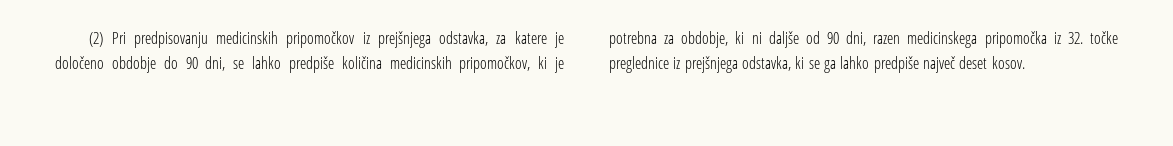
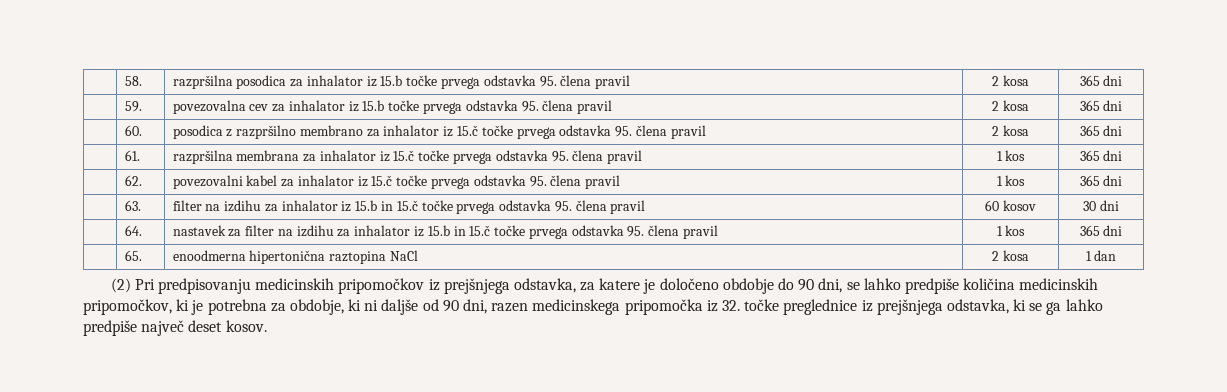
(89, 39) none -> [124,76,142,86] [172,75,631,89] [992,75,1029,86] [1079,75,1123,86] [124,101,142,112] [172,100,613,114] [992,100,1029,111] [1079,100,1123,111] [124,125,142,136] [172,125,706,139] [992,125,1029,136] [1079,125,1123,136] [124,150,140,161] [172,150,643,164] [996,150,1026,161] [1079,150,1123,161] [124,175,142,186] [172,175,621,189] [996,175,1026,186] [1079,175,1123,186] [124,200,141,211] [172,200,646,214] [985,200,1036,211] [1083,200,1119,211] [124,225,142,236] [172,225,718,239] [996,225,1026,236] [1079,225,1123,236] [124,250,142,261] [172,250,418,264] [992,250,1029,261] [1085,250,1117,261] | 58. | razpršilna posodica za inhalator iz 15.b točke prvega odstavka 95. člena pravil | 2 kosa | 365 dni // | 59. | povezovalna cev za inhalator iz 15.b točke prvega odstavka 95. člena pravil | 2 kosa | 365 dni // | 60. | posodica z razpršilno membrano za inhalator iz 15.č točke prvega odstavka 95. člena pravil | 2 kosa | 365 dni // | 61. | razpršilna membrana za inhalator iz 15.č točke prvega odstavka 95. člena pravil | 1 kos | 365 dni // | 62. | povezovalni kabel za inhalator iz 15.č točke prvega odstavka 95. člena pravil | 1 kos | 365 dni // | 63. | filter na izdihu za inhalator iz 15.b in 15.č točke prvega odstavka 95. člena pravil | 60 kosov | 30 dni // | 64. | nastavek za filter na izdihu za inhalator iz 15.b in 15.č točke prvega odstavka 95. člena pravil | 1 kos | 365 dni // | 65. | enoodmerna hipertonična raztopina NaCl | 2 kosa | 1 dan //

